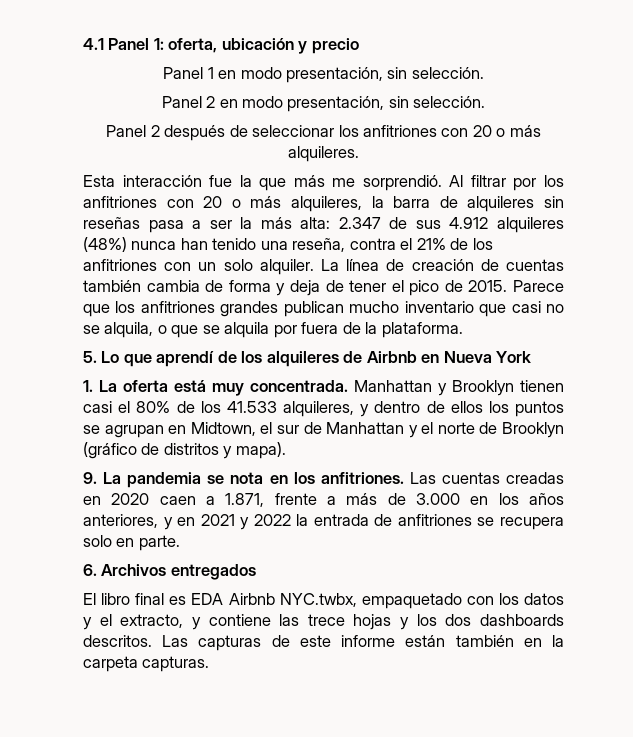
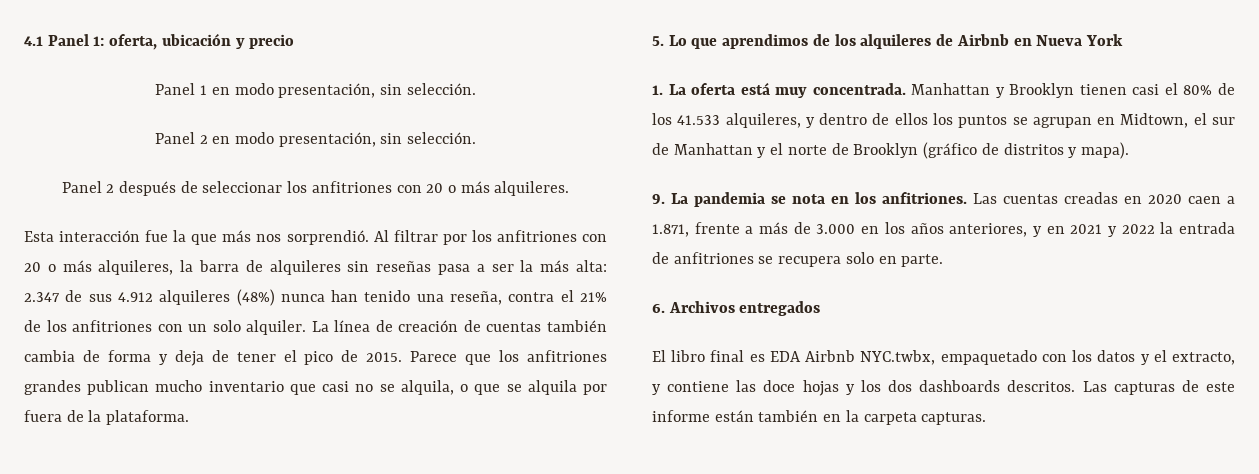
[332,178,356,187] me -> [256,234,282,242] nos
[156,351,215,367] aprendí -> [722,34,809,49] aprendimos
[307,614,345,626] trece -> [763,380,796,392] doce

